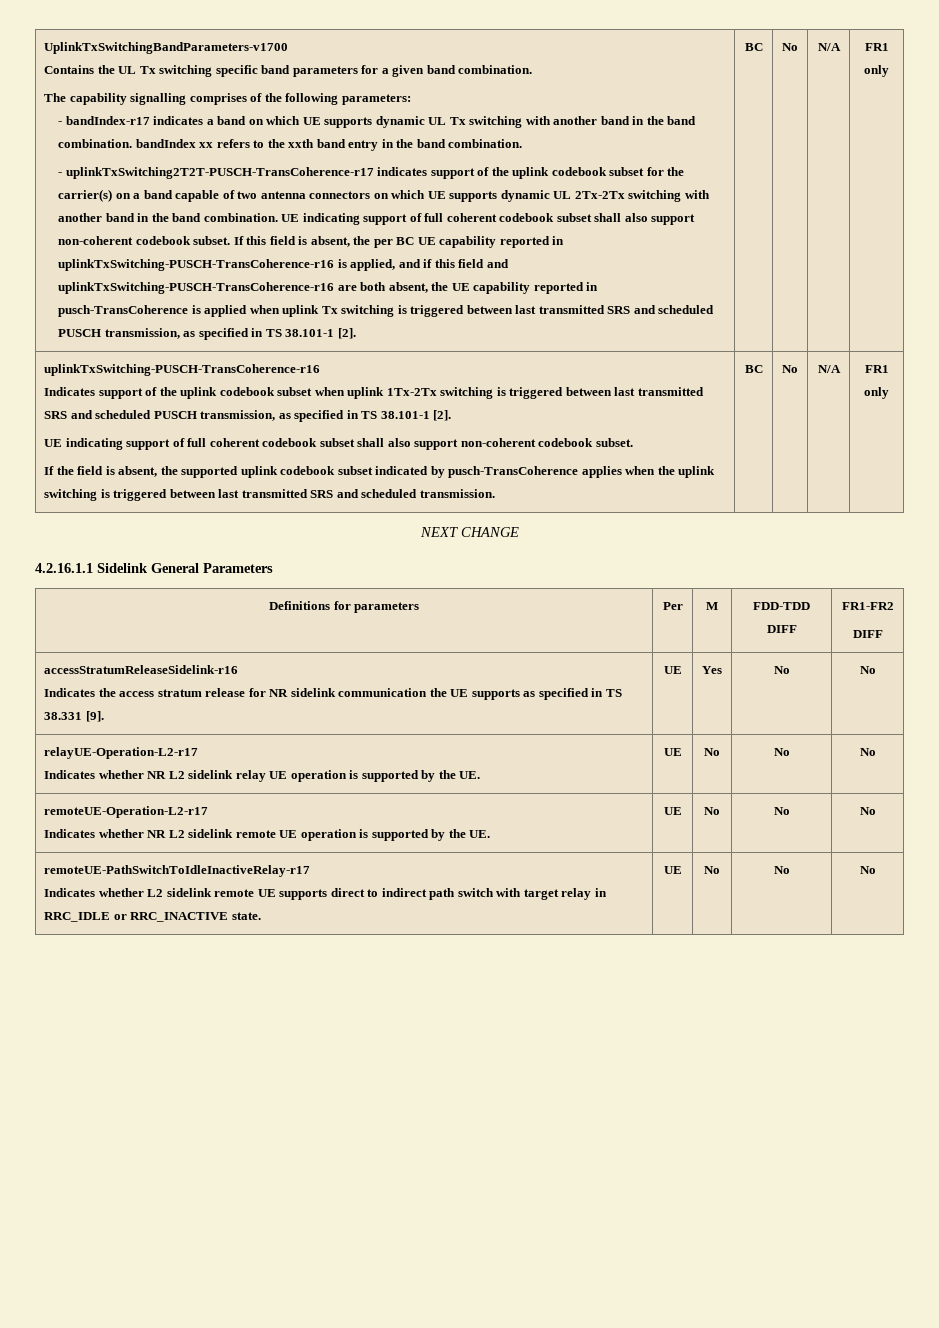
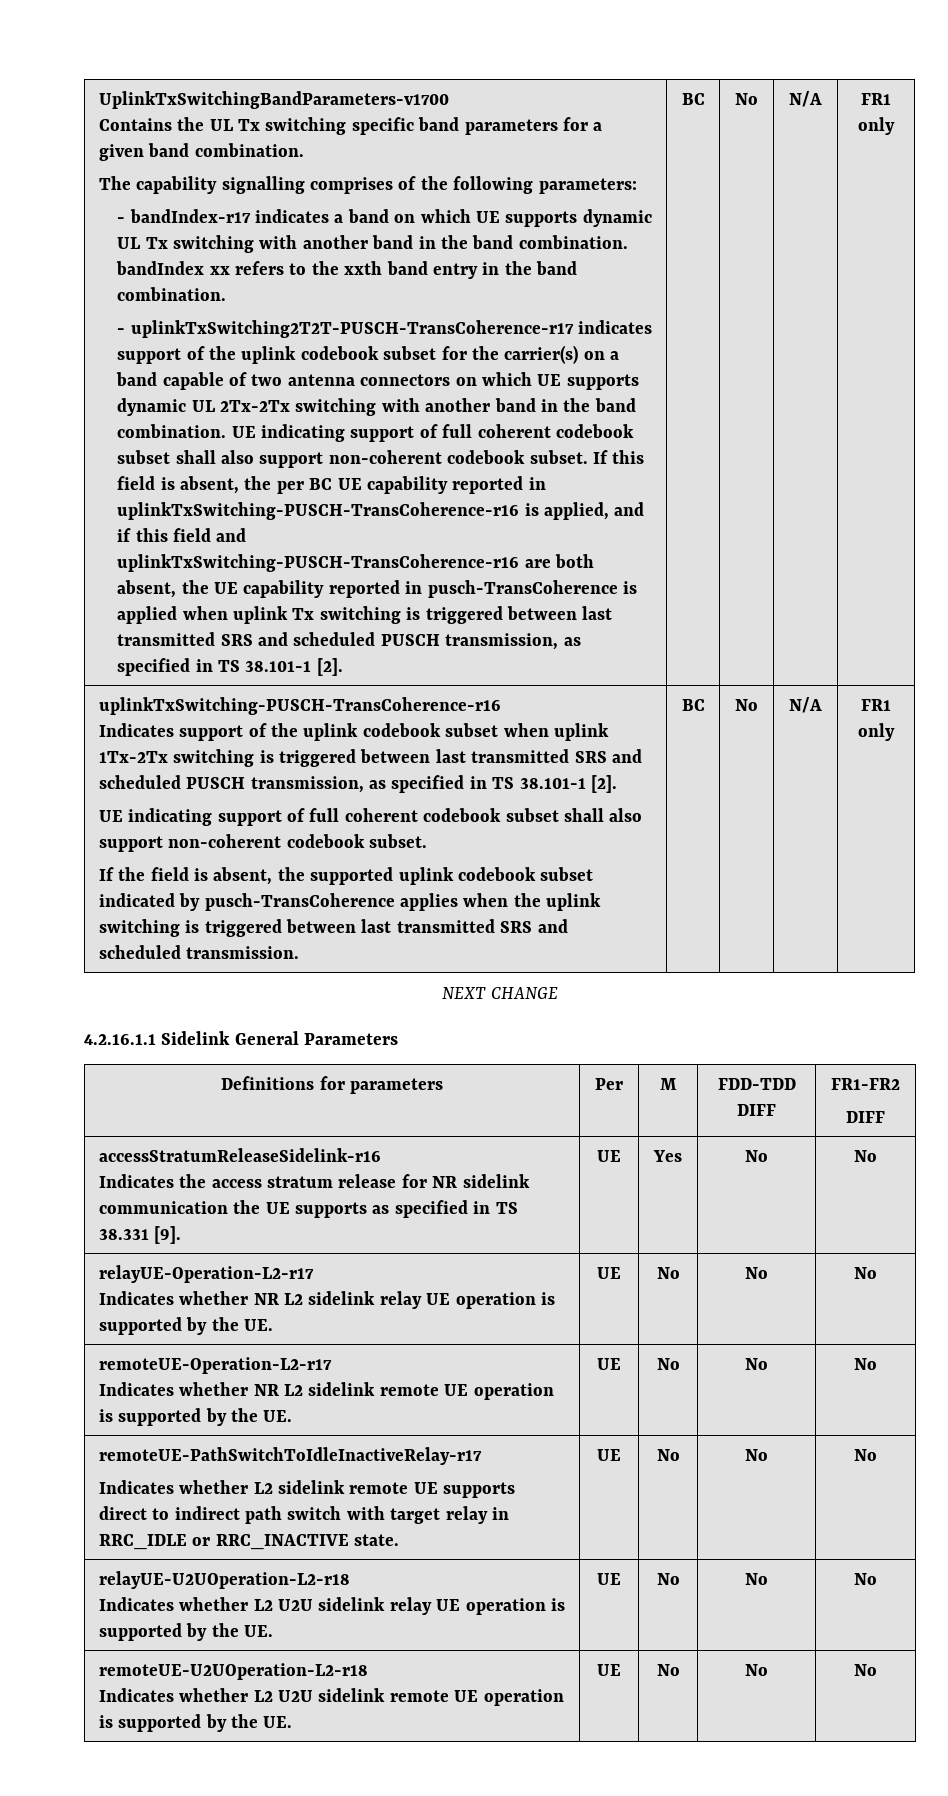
(876, 870) none -> [98,1571,350,1589] [98,1597,566,1615] [98,1623,274,1641] [597,1573,621,1585] [656,1573,680,1585] [745,1573,768,1585] [854,1573,877,1585] [98,1663,368,1680] [98,1688,564,1706] [98,1714,293,1732] [597,1664,621,1676] [656,1664,680,1676] [745,1664,768,1676] [854,1664,877,1676] // relayUE-U2UOperation-L2-r18 // Indicates whether L2 U2U sidelink relay UE operation is supported by the UE. | UE | No | No | No // remoteUE-U2UOperation-L2-r18 // Indicates whether L2 U2U sidelink remote UE operation is supported by the UE. | UE | No | No | No

